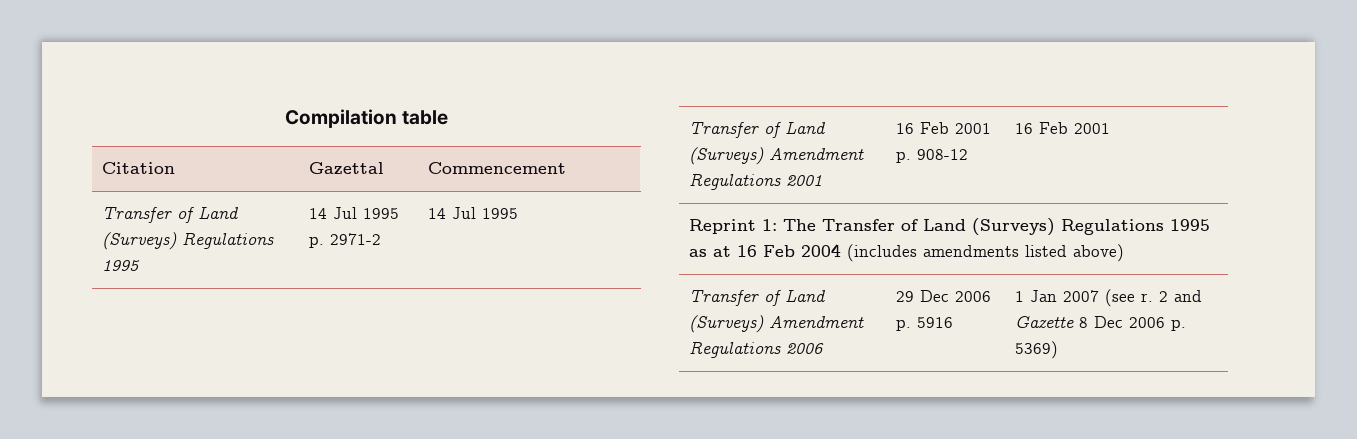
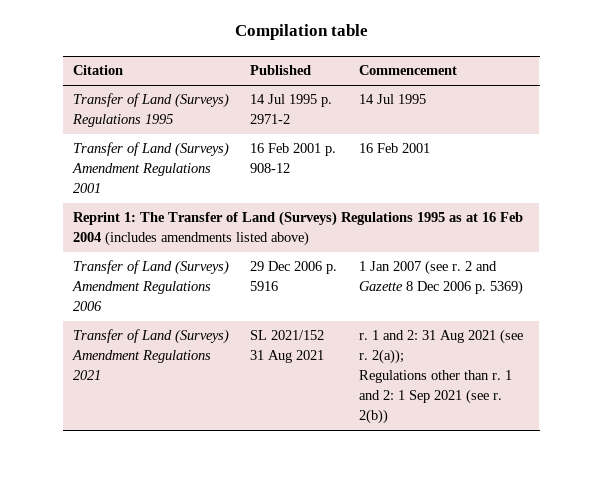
[308,162,384,175] Gazettal -> [249,65,311,75] Published
(1058, 350) none -> [72,329,229,344] [71,350,211,363] [72,370,101,380] [249,330,324,340] [249,350,324,363] [358,329,523,344] [358,349,404,364] [358,370,512,383] [358,389,502,404] [358,409,388,424] // Transfer of Land (Surveys) Amendment Regulations 2021 | SL 2021/152 31 Aug 2021 | r. 1 and 2: 31 Aug 2021 (see r. 2(a)); // Regulations other than r. 1 and 2: 1 Sep 2021 (see r. 2(b))

